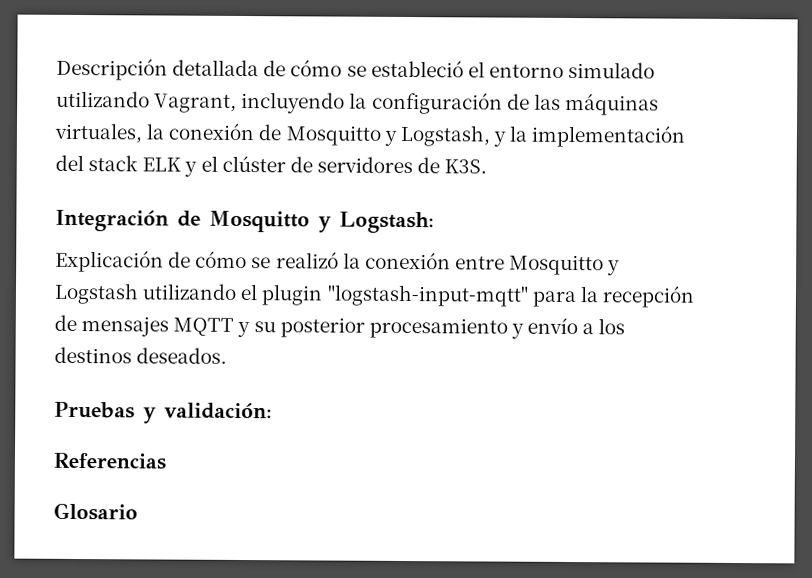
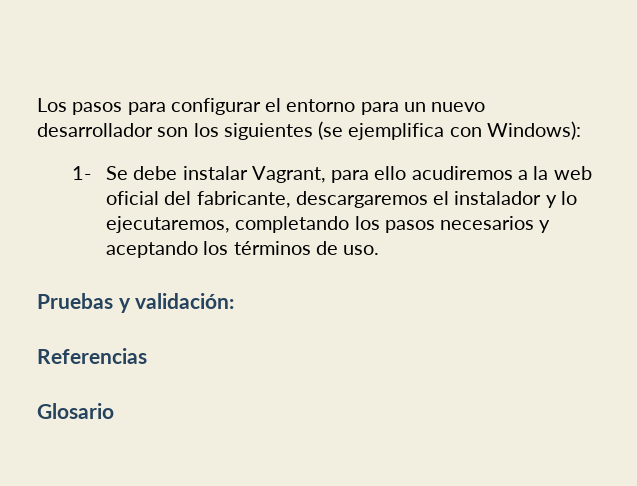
[56,57,656,81] [56,90,659,116] [54,122,687,148] [55,154,488,177] [55,209,434,234] [55,249,621,276] [54,282,695,308] [54,314,626,339] [54,346,228,364] Descripción detallada de cómo se estableció el entorno simulado utilizando Vagrant, incluyendo la configuración de las máquinas virtuales, la conexión de Mosquitto y Logstash, y la implementación del stack ELK y el clúster de servidores de K3S. // Integración de Mosquitto y Logstash: // Explicación de cómo se realizó la conexión entre Mosquitto y Logstash utilizando el plugin "logstash-input-mqtt" para la recepción de mensajes MQTT y su posterior procesamiento y envío a los destinos deseados. -> [37,98,486,115] [37,121,581,140] [71,166,592,183] [106,191,577,208] [106,216,551,233] [106,241,380,258] Los pasos para configurar el entorno para un nuevo desarrollador son los siguientes (se ejemplifica con Windows): // 1- Se debe instalar Vagrant, para ello acudiremos a la web oficial del fabricante, descargaremos el instalador y lo ejecutaremos, completando los pasos necesarios y aceptando los términos de uso.

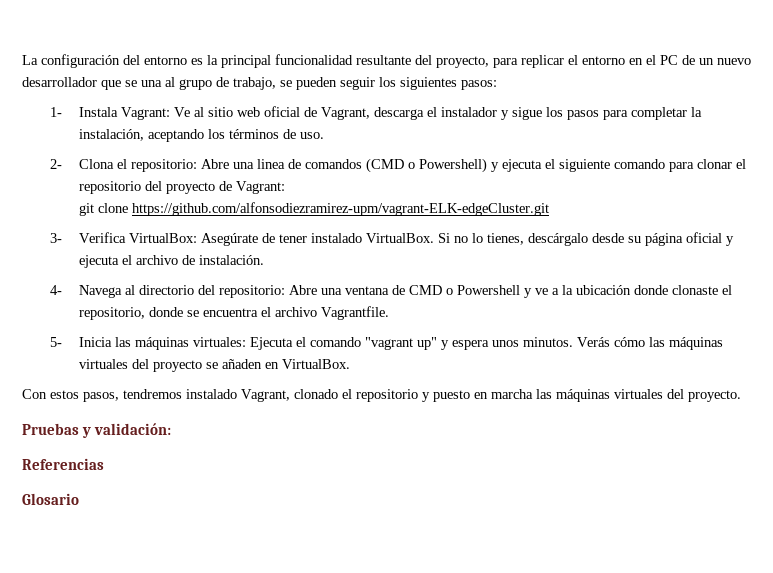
[37,98,486,115] [37,121,581,140] [71,166,592,183] [106,191,577,208] [106,216,551,233] Los pasos para configurar el entorno para un nuevo desarrollador son los siguientes (se ejemplifica con Windows): // 1- Se debe instalar Vagrant, para ello acudiremos a la web oficial del fabricante, descargaremos el instalador y lo ejecutaremos, completando los pasos necesarios y -> [22,54,751,68] [22,77,497,90] [50,106,702,120] [78,129,144,141] La configuración del entorno es la principal funcionalidad resultante del proyecto, para replicar el entorno en el PC de un nuevo desarrollador que se una al grupo de trabajo, se pueden seguir los siguientes pasos: // 1- Instala Vagrant: Ve al sitio web oficial de Vagrant, descarga el instalador y sigue los pasos para completar la instalación,
(380, 250) none -> [50,158,746,173] [78,181,285,194] [78,202,549,216] [50,232,734,246] [78,255,264,268] [50,285,732,298] [78,306,389,320] [50,337,723,350] [78,359,350,372] [22,389,741,402] // 2- Clona el repositorio: Abre una linea de comandos (CMD o Powershell) y ejecuta el siguiente comando para clonar el repositorio del proyecto de Vagrant: // git clone https://github.com/alfonsodiezramirez-upm/vagrant-ELK-edgeCluster.git // 3- Verifica VirtualBox: Asegúrate de tener instalado VirtualBox. Si no lo tienes, descárgalo desde su página oficial y ejecuta el archivo de instalación. // 4- Navega al directorio del repositorio: Abre una ventana de CMD o Powershell y ve a la ubicación donde clonaste el repositorio, donde se encuentra el archivo Vagrantfile. // 5- Inicia las máquinas virtuales: Ejecuta el comando "vagrant up" y espera unos minutos. Verás cómo las máquinas virtuales del proyecto se añaden en VirtualBox. // Con estos pasos, tendremos instalado Vagrant, clonado el repositorio y puesto en marcha las máquinas virtuales del proyecto.

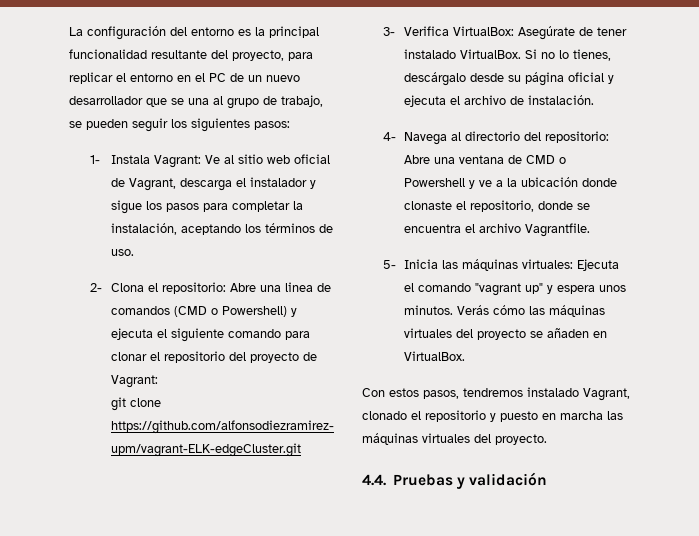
(741, 396) none -> [362,474,386,486] 4.4.
[94,423,172,435] [22,458,104,470] [22,493,79,505] validación: // Referencias // Glosario -> [468,472,547,486] validación

